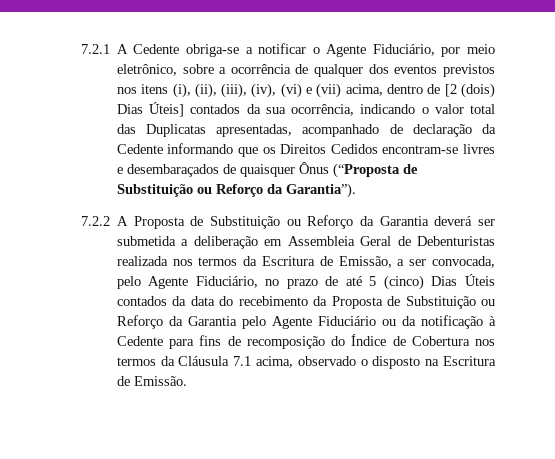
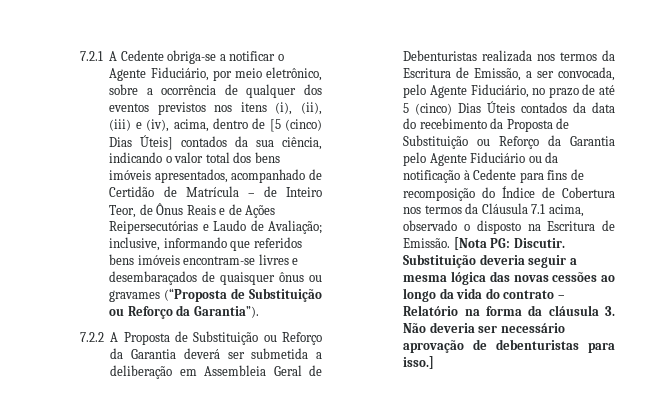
[221,83,342,98] (iii), (iv), (vi) e (vii) -> [109,119,170,132] (iii) e (iv),
[444,83,495,98] [2 (dois) -> [269,119,323,132] [5 (cinco)
[291,104,355,116] ocorrência, -> [282,137,322,150] ciência,
[116,124,496,137] [116,143,378,157] das Duplicatas apresentadas, acompanhado de declaração da Cedente informando que os Direitos Cedidos -> [233,152,280,163] [109,169,322,183] [109,186,322,197] [109,203,276,218] [109,220,323,234] [109,237,302,251] [109,254,180,265] dos bens imóveis apresentados, acompanhado de Certidão de Matrícula – de Inteiro Teor, de Ônus Reais e de Ações Reipersecutórias e Laudo de Avaliação; inclusive, informando que referidos bens imóveis
[298,162,329,174] Ônus -> [279,272,323,282] [109,290,161,302] ônus ou gravames
(187, 381) none -> [453,237,565,250] [403,254,577,268] [403,271,615,285] [403,288,565,302] [403,305,615,316] [403,322,565,333] [403,339,615,353] [403,356,435,369] [Nota PG: Discutir. Substituição deveria seguir a mesma lógica das novas cessões ao longo da vida do contrato – Relatório na forma da cláusula 3. Não deveria ser necessário aprovação de debenturistas para isso.]

